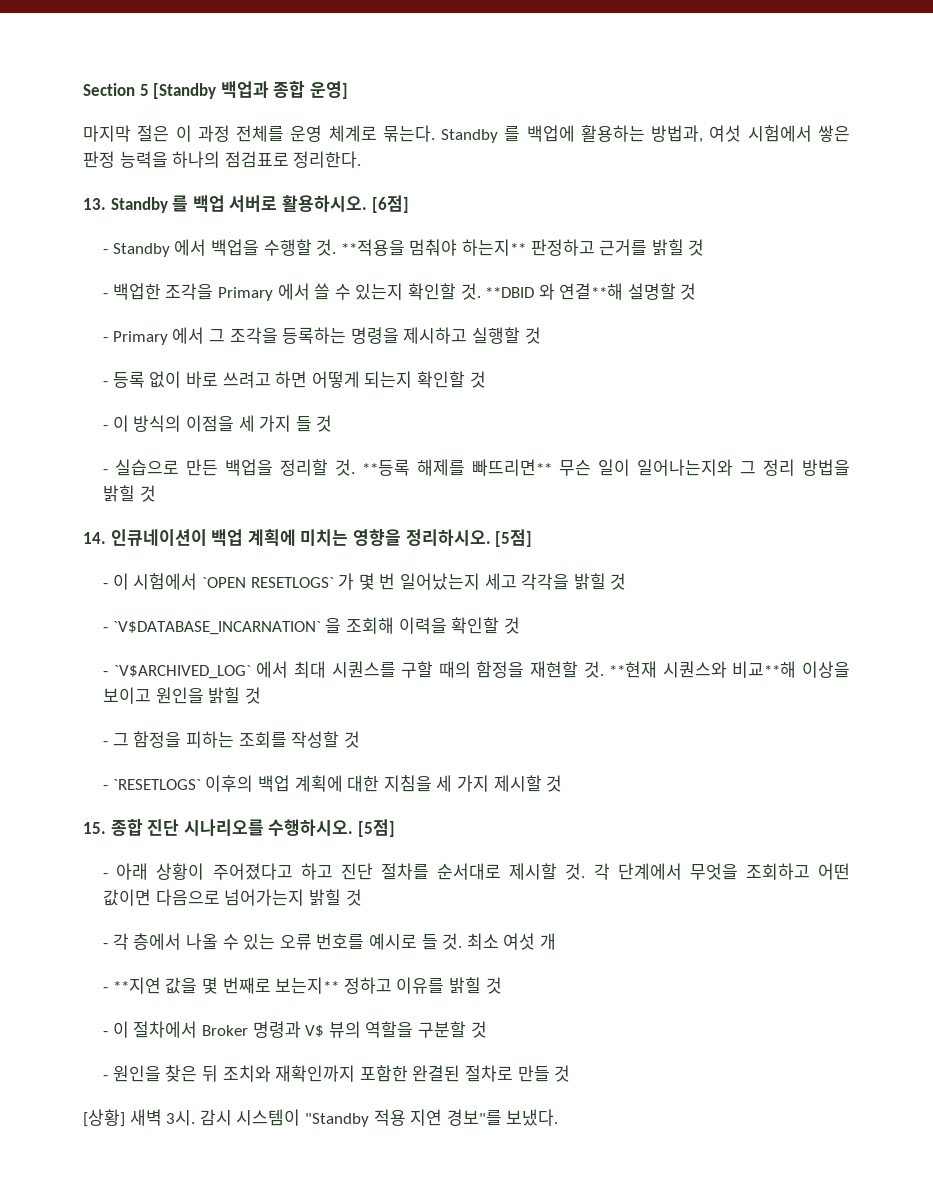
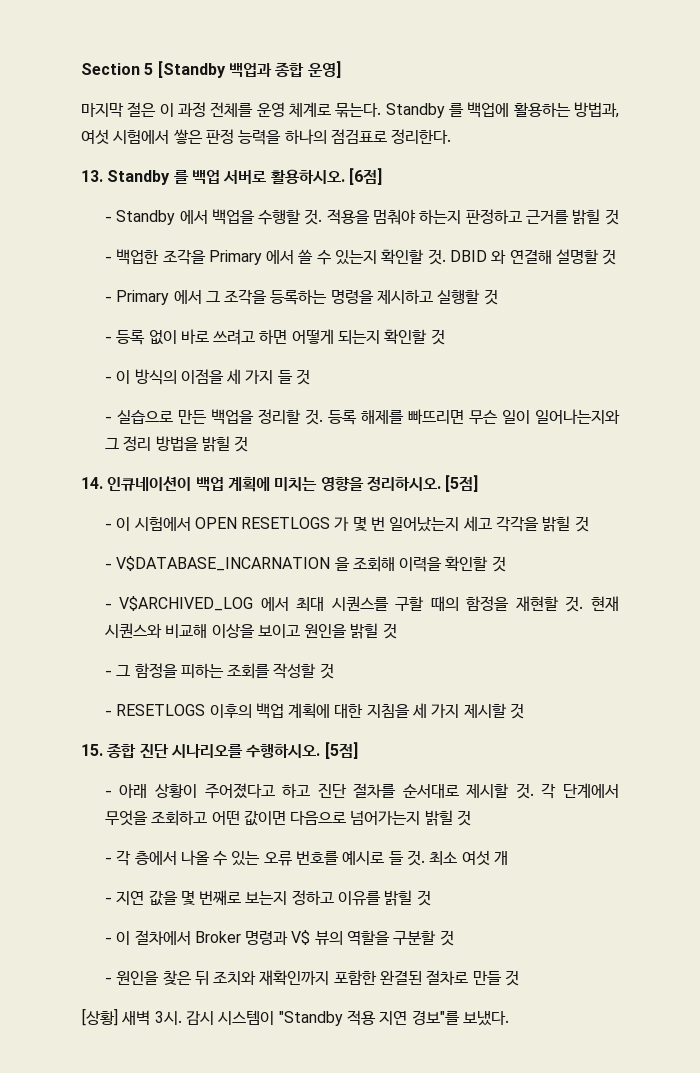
[340,239,526,256] **적용을 멈춰야 하는지** -> [326,209,462,225] 적용을 멈춰야 하는지
[485,283,624,300] **DBID 와 연결**해 -> [450,249,552,264] DBID 와 연결해
[362,459,553,476] **등록 해제를 빠뜨리면** -> [327,409,464,425] 등록 해제를 빠뜨리면
[201,577,334,588] `OPEN RESETLOGS` -> [194,517,331,529] OPEN RESETLOGS
[112,621,321,635] `V$DATABASE_INCARNATION` -> [116,556,331,571] V$DATABASE_INCARNATION
[113,665,251,679] `V$ARCHIVED_LOG` -> [119,596,254,611] V$ARCHIVED_LOG
[609,661,797,678] **현재 시퀀스와 비교**해 -> [591,596,620,611] [104,623,208,638] 현재 시퀀스와 비교해
[112,779,201,790] `RESETLOGS` -> [116,704,206,716] RESETLOGS
[112,977,161,994] **지연 -> [116,891,145,905] 지연
[275,977,340,994] 보는지** -> [245,891,288,905] 보는지

